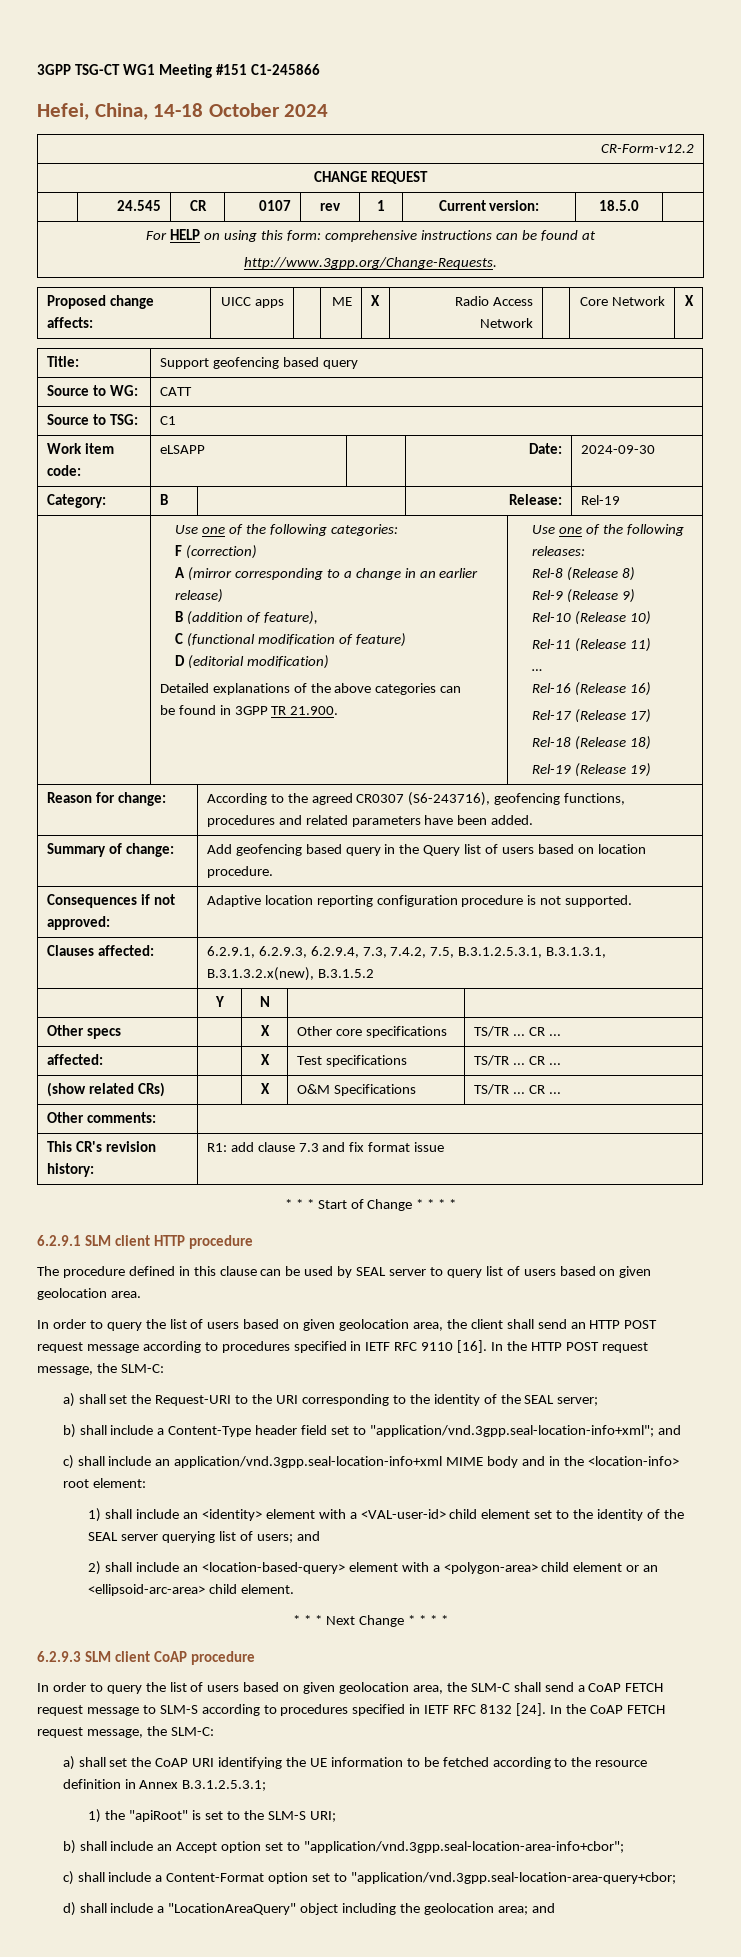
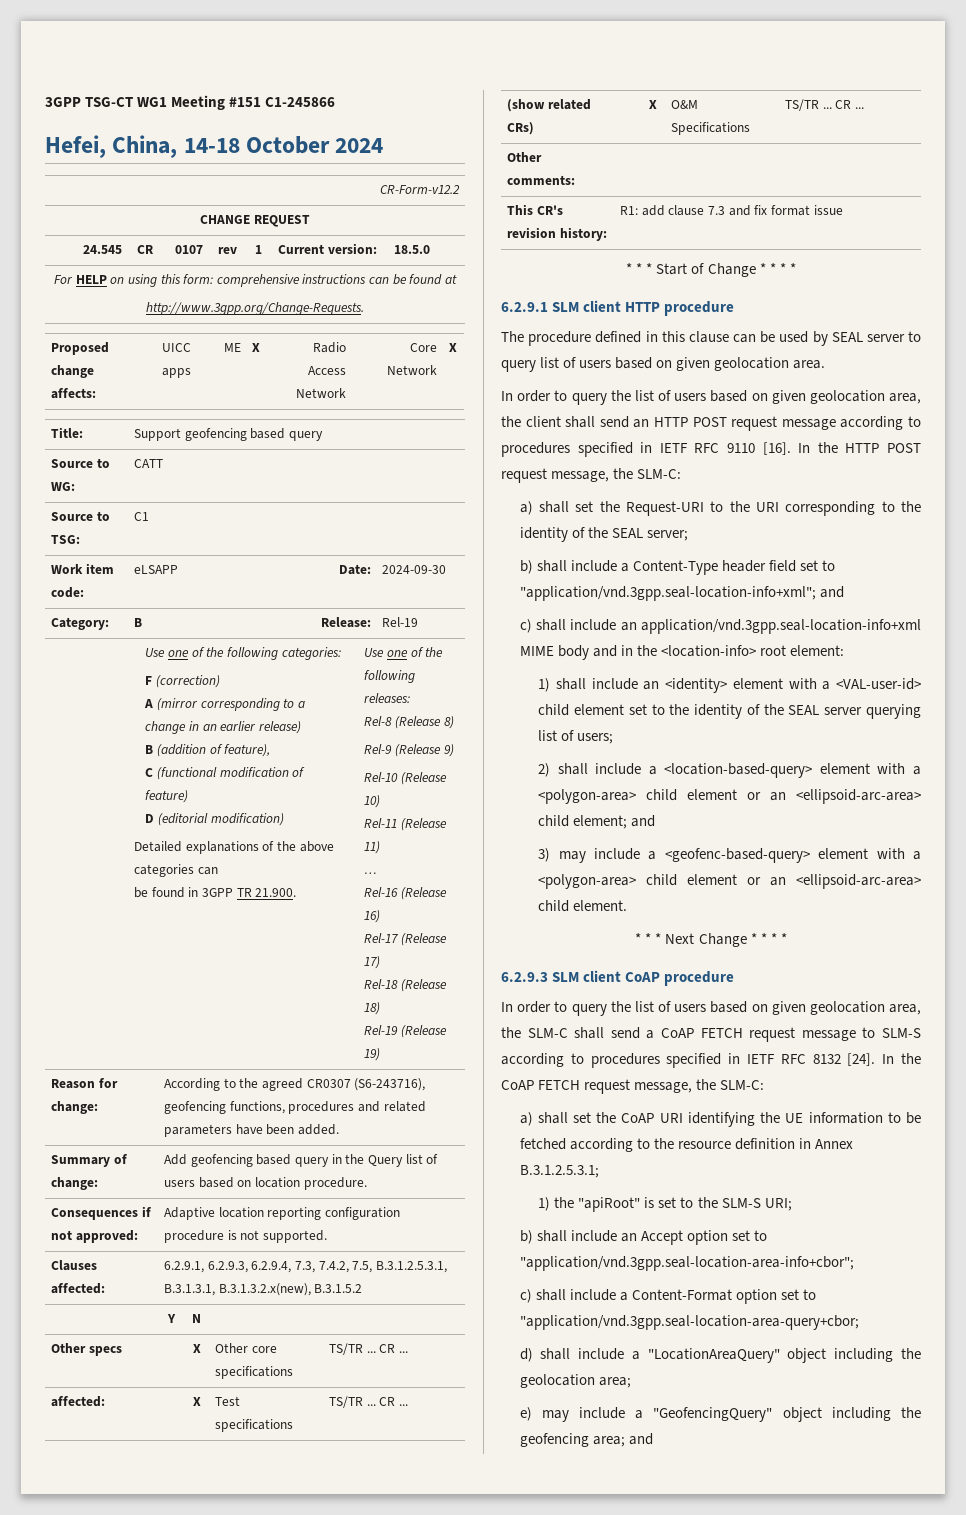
[296,1531,320,1541] and -> (614, 738) none
[182,1562,345,1574] an <location-based-query> -> [648,763,921,778] [538,789,921,804] [538,815,656,829] [538,848,810,863] a <location-based-query> element with a <polygon-area> child element or an <ellipsoid-arc-area> child element; and // 3) may include a <geofenc-based-query>
(528, 1910) none -> [519,1407,922,1422] [519,1433,625,1447] // e) may include a "GeofencingQuery" object including the geofencing area;

